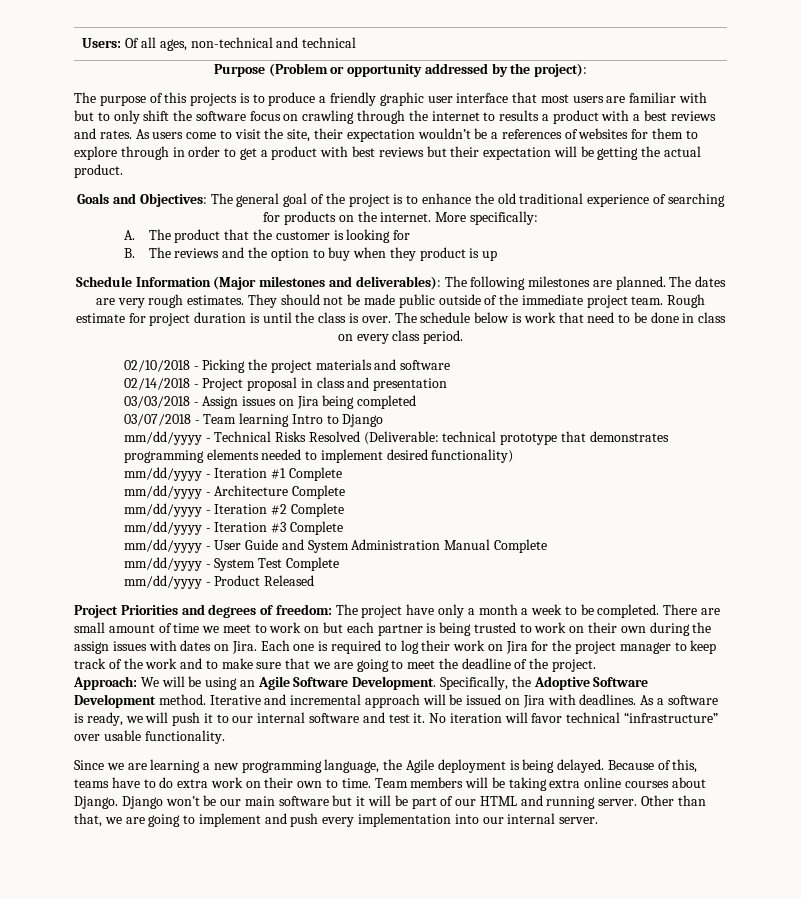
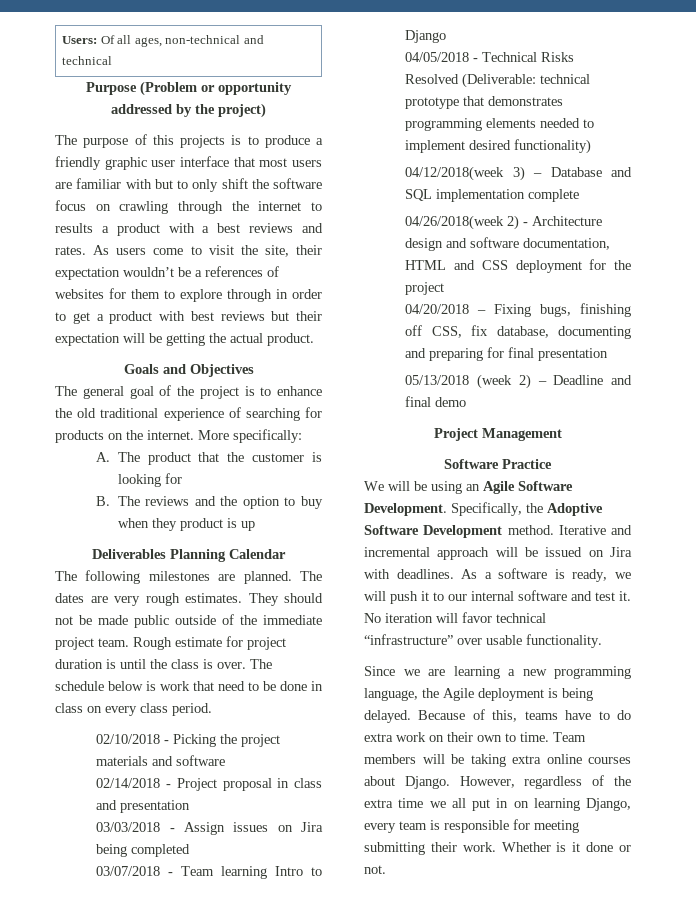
[534,63,588,77] project): -> [218,103,266,118] project)
[139,193,207,207] Objectives: -> [189,364,254,377] Objectives //
[75,276,441,290] Schedule Information (Major milestones and deliverables): -> [92,549,286,562] Deliverables Planning Calendar //
[123,431,202,445] mm/dd/yyyy -> [405,52,470,62] 04/05/2018
[123,467,342,481] [123,485,346,499] [123,503,344,517] [123,521,343,535] [123,539,548,553] [123,557,339,571] [123,575,315,589] [74,604,721,618] [74,622,712,636] [74,640,717,654] [74,658,597,672] [73,676,137,690] mm/dd/yyyy - Iteration #1 Complete // mm/dd/yyyy - Architecture Complete // mm/dd/yyyy - Iteration #2 Complete // mm/dd/yyyy - Iteration #3 Complete // mm/dd/yyyy - User Guide and System Administration Manual Complete // mm/dd/yyyy - System Test Complete // mm/dd/yyyy - Product Released // Project Priorities and degrees of freedom: The project have only a month a week to be completed. There are small amount of time we meet to work on but each partner is being trusted to work on their own during the assign issues with dates on Jira. Each one is required to log their work on Jira for the project manager to keep track of the work and to make sure that we are going to meet the deadline of the project. // Approach: -> [405,166,632,181] [405,189,580,202] [405,215,603,230] [405,237,611,251] [405,259,631,273] [405,282,445,295] [405,303,631,317] [405,325,631,339] [405,347,609,361] [405,374,632,389] [405,396,467,407] [433,428,562,441] [444,459,552,469] 04/12/2018(week 3) – Database and SQL implementation complete // 04/26/2018(week 2) - Architecture design and software documentation, HTML and CSS deployment for the project // 04/20/2018 – Fixing bugs, finishing off CSS, fix database, documenting and preparing for final presentation // 05/13/2018 (week 2) – Deadline and final demo // Project Management // Software Practice //
[121,795,706,809] [74,813,599,827] Django won’t be our main software but it will be part of our HTML and running server. Other than that, we are going to implement and push every implementation into our internal server. -> [459,775,631,789] [364,798,631,811] [364,819,579,833] [364,842,631,855] [364,865,386,874] However, regardless of the extra time we all put in on learning Django, every team is responsible for meeting submitting their work. Whether is it done or not.

